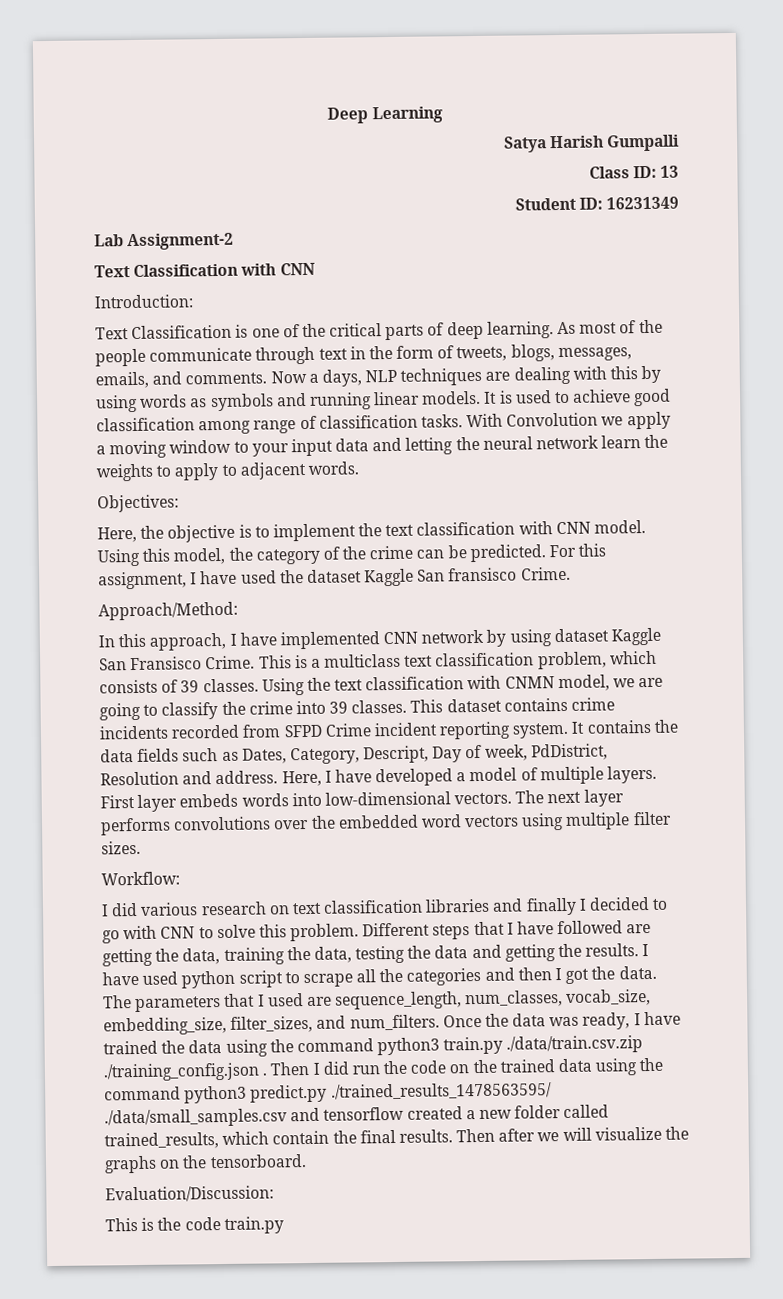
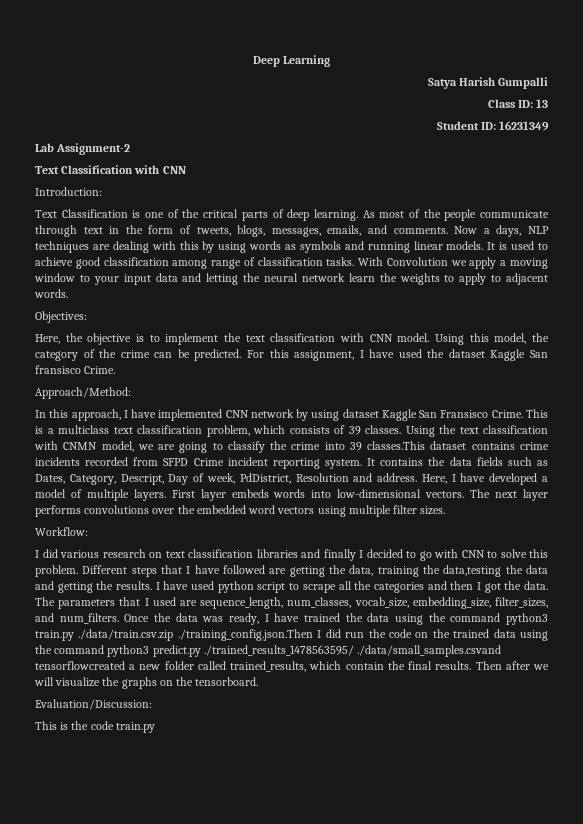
[351,699,444,714] classes. This -> [367,441,426,450] classes.This
[313,945,406,964] data, testing -> [443,565,502,577] data,testing
[103,1061,310,1082] ./training_config.json . Then -> [177,629,313,641] ./training_config.json.Then
[104,1106,463,1128] ./data/small_samples.csv and tensorflow created -> [357,645,502,657] [35,661,125,670] ./data/small_samples.csvand tensorflowcreated

